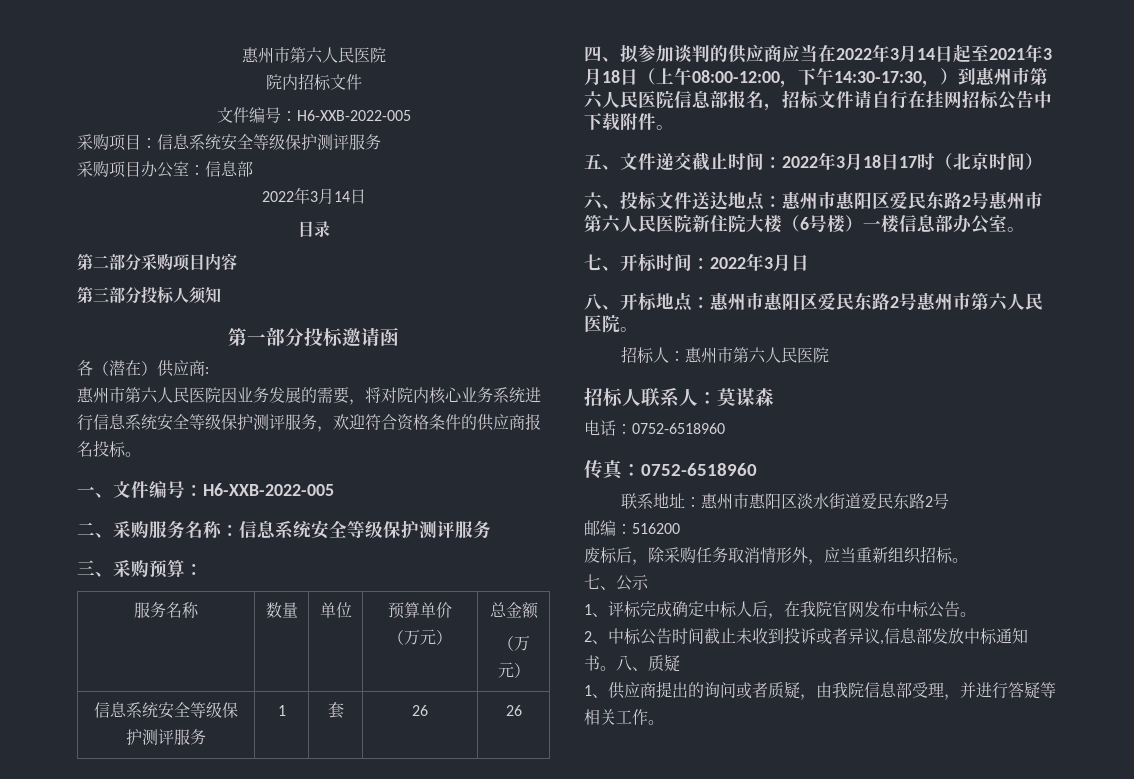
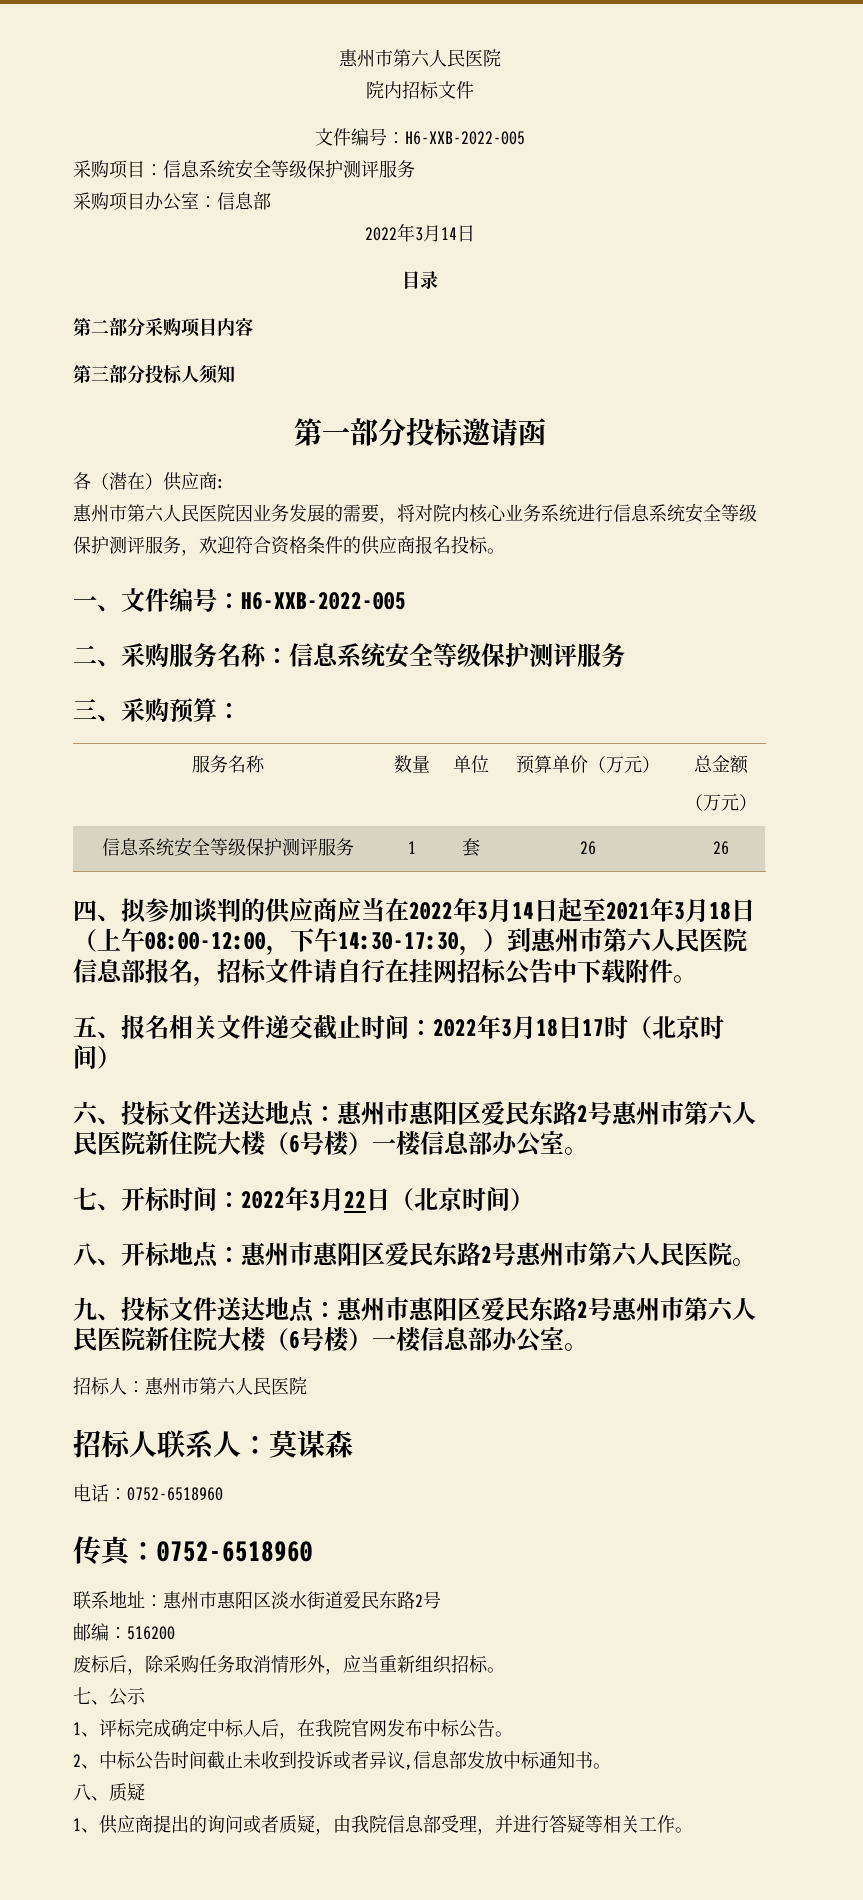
(620, 167) none -> [121,1015,217,1039] 报名相关
[791,254,809,271] 日 -> [344,1187,534,1211] 22日（北京时间）
(638, 329) none -> [73,1296,756,1323] [73,1327,588,1353] // 九、投标文件送达地点：惠州市惠阳区爱民东路2号惠州市第六人民医院新住院大楼（6号楼）一楼信息部办公室。
(616, 668) none -> (611, 1766) //

